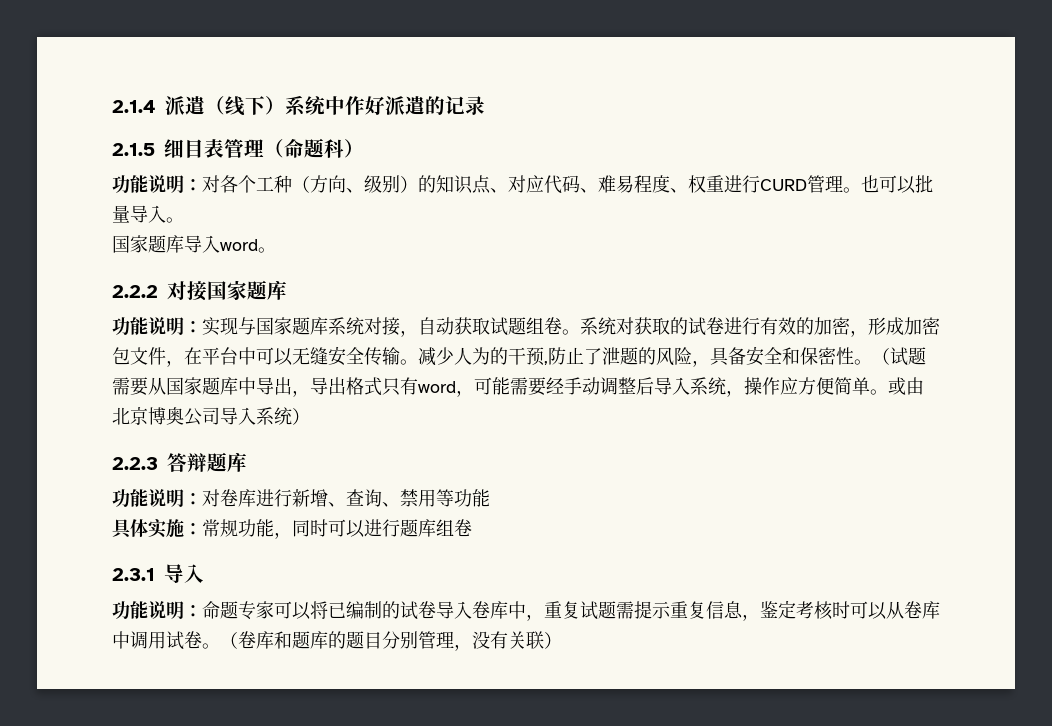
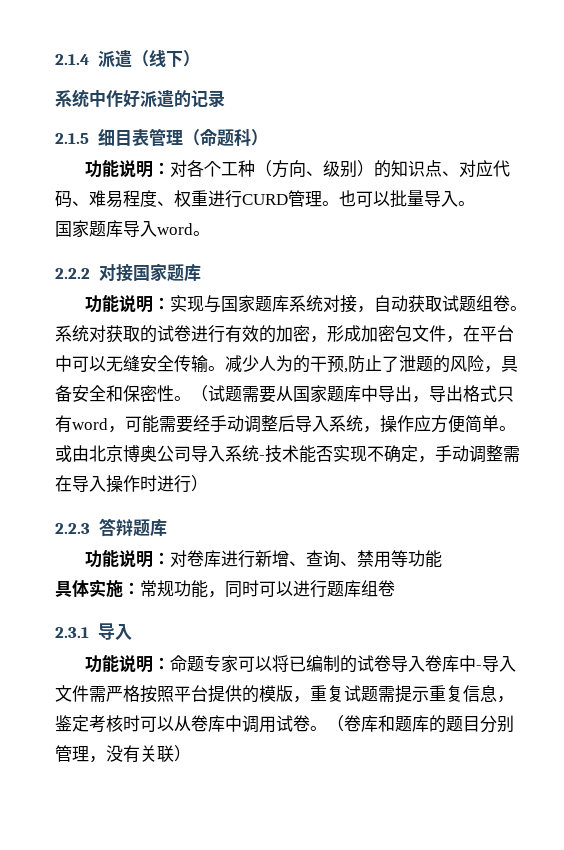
(285, 105) none -> (200, 58) //
(292, 416) none -> [259,445,520,463] [55,475,191,493] -技术能否实现不确定，手动调整需在导入操作时进行
(526, 610) none -> [476,656,517,672] [55,685,293,703] -导入文件需严格按照平台提供的模版

